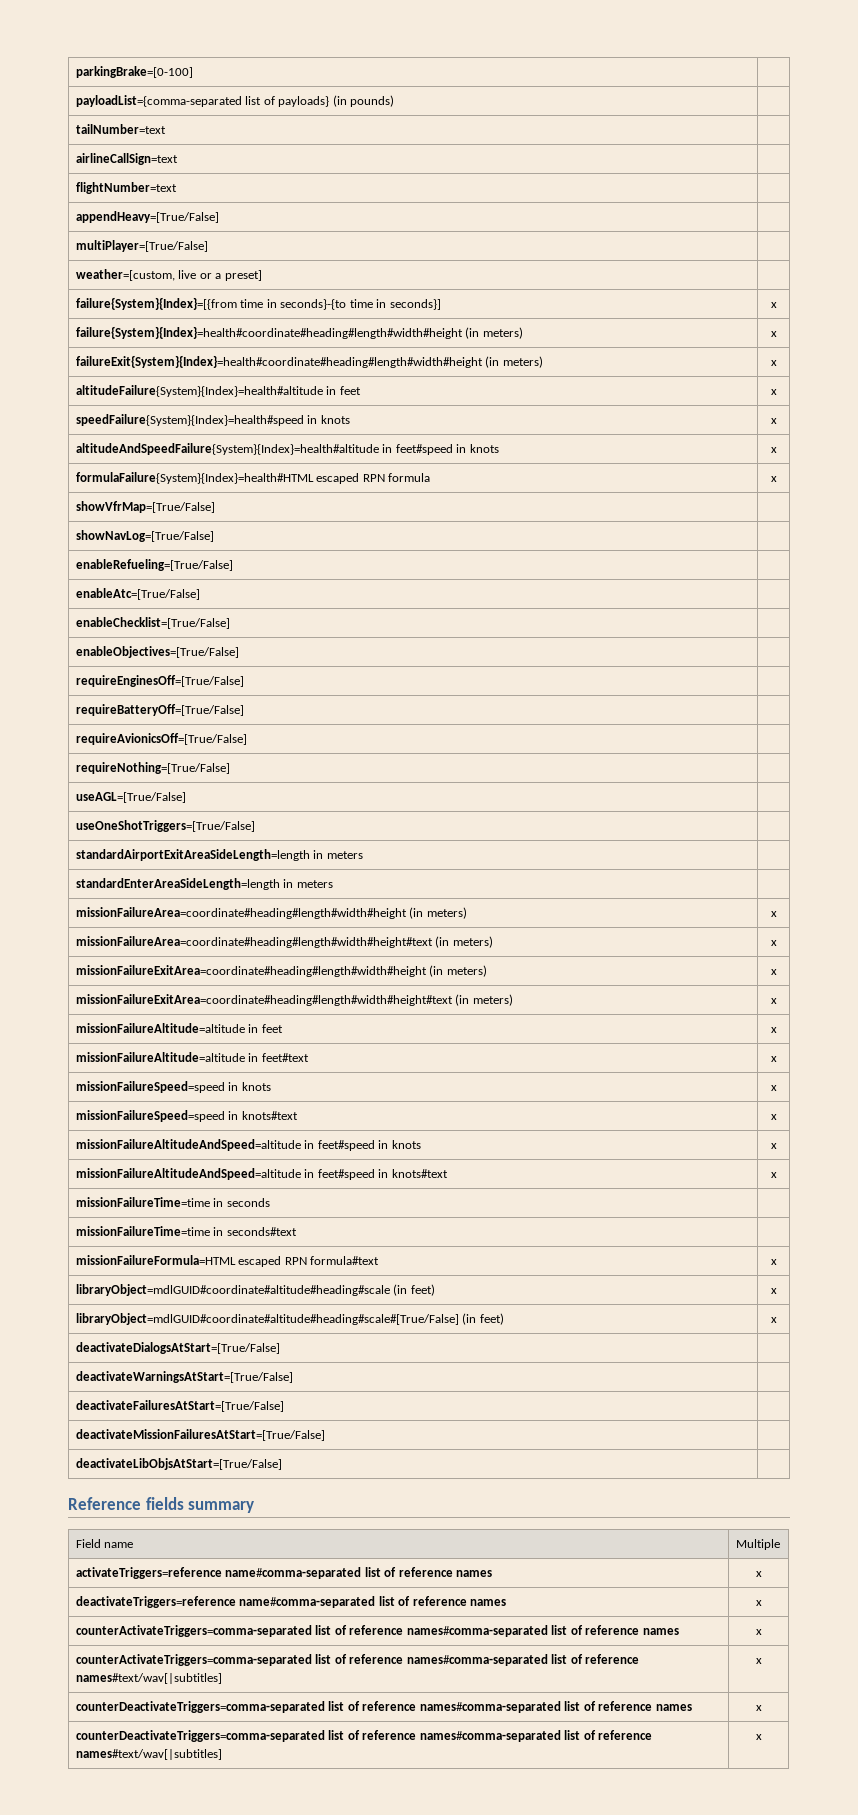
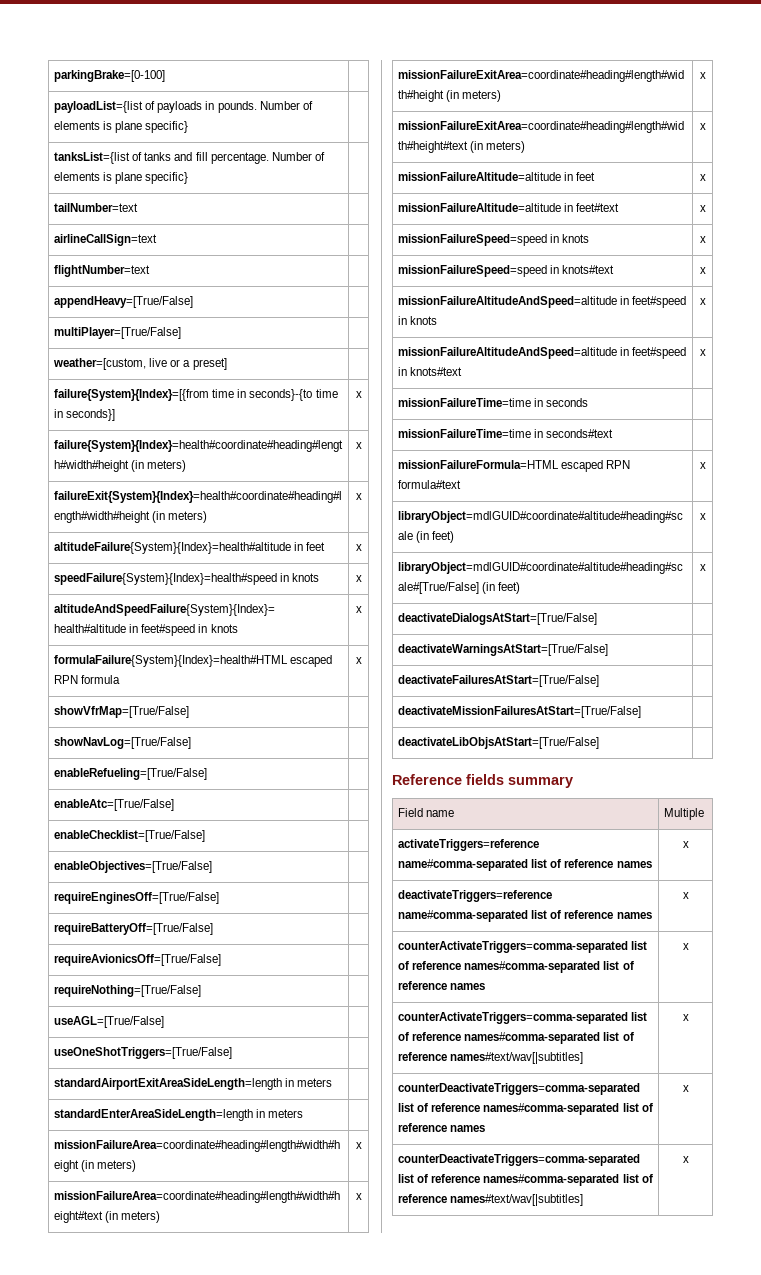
[75,95,395,107] payloadList={comma-separated list of payloads} (in pounds) -> [54,101,313,113] [54,121,189,133] [54,152,325,164] [54,172,189,184] payloadList={list of payloads in pounds. Number of elements is plane specific} | // tanksList={list of tanks and fill percentage. Number of elements is plane specific}

